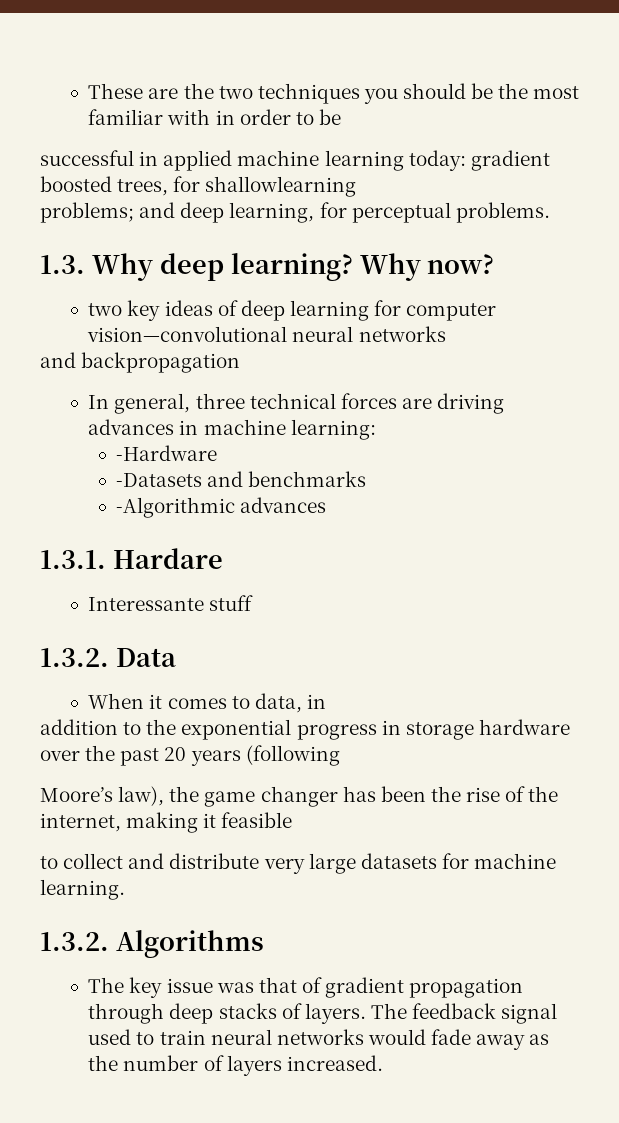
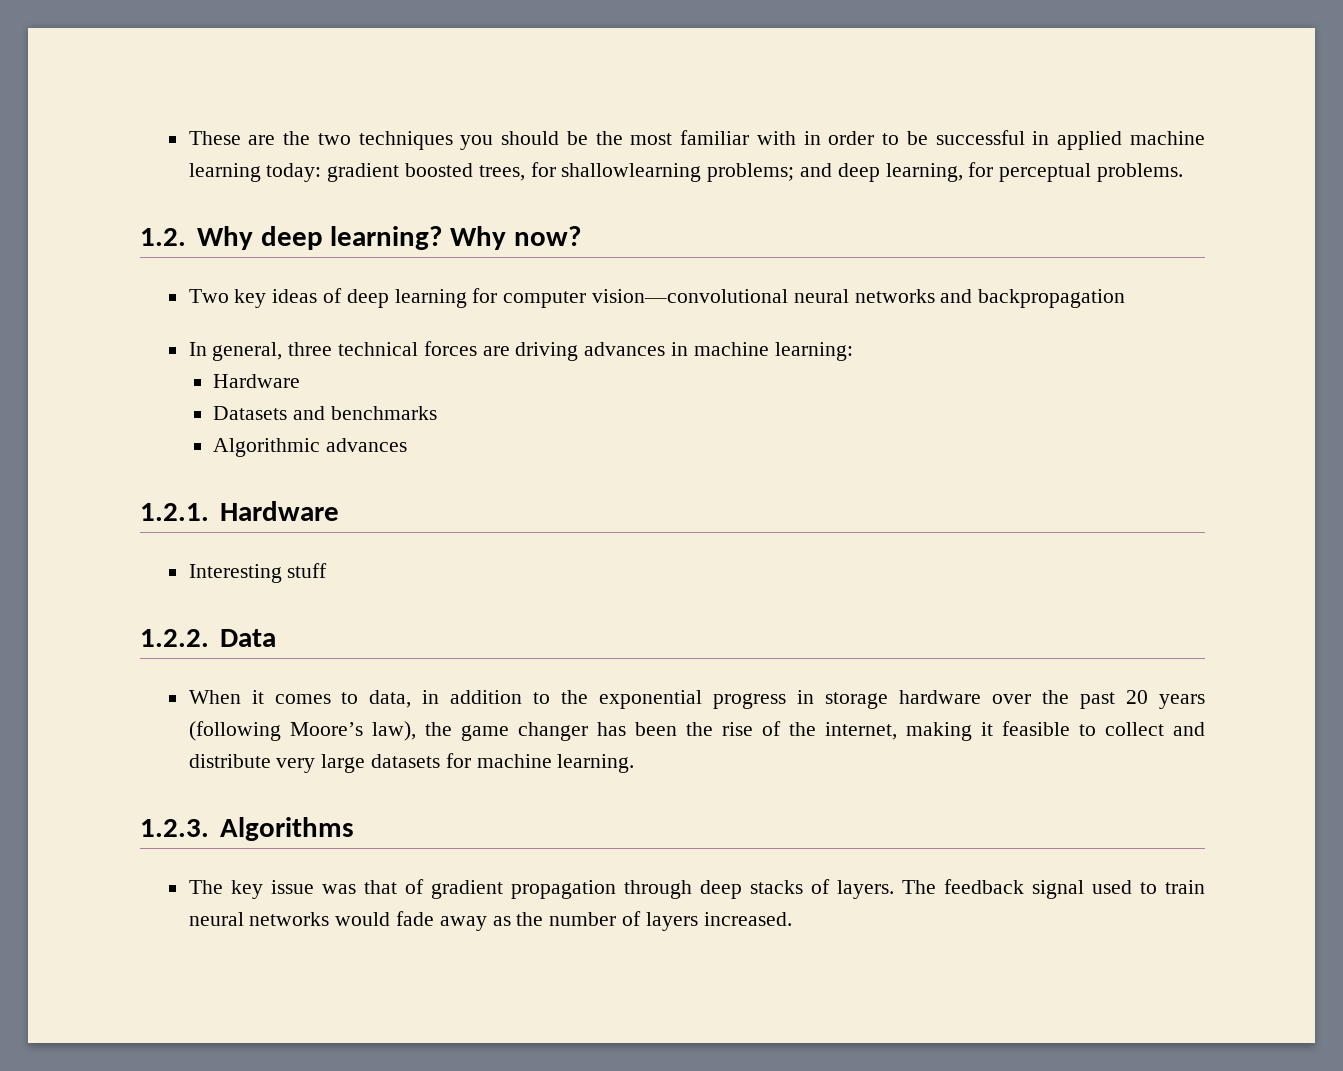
(341, 117) // -> (928, 138) none
(357, 186) // -> (702, 172) none
[40,255,85,274] 1.3. -> [140,228,186,246] 1.2.
[88,303,123,316] two -> [188,289,229,303] Two
(446, 334) // -> (935, 296) none
[115,445,217,461] [115,473,202,487] -Hardware // -Datasets -> [213,374,301,388] [213,406,288,420] Hardware // Datasets
[115,497,235,518] -Algorithmic -> [213,438,321,457] Algorithmic
[40,548,223,569] [88,597,205,611] 1.3.1. Hardare // Interessante -> [140,501,339,521] [188,564,282,583] 1.2.1. Hardware // Interesting
[40,648,109,667] 1.3.2. -> [140,629,209,647] 1.2.2.
(326, 701) // -> (440, 697) none
(340, 755) // -> (281, 731) none
(293, 820) // -> (1070, 728) none
[40,932,109,951] 1.3.2. -> [140,819,209,837] 1.2.3.

